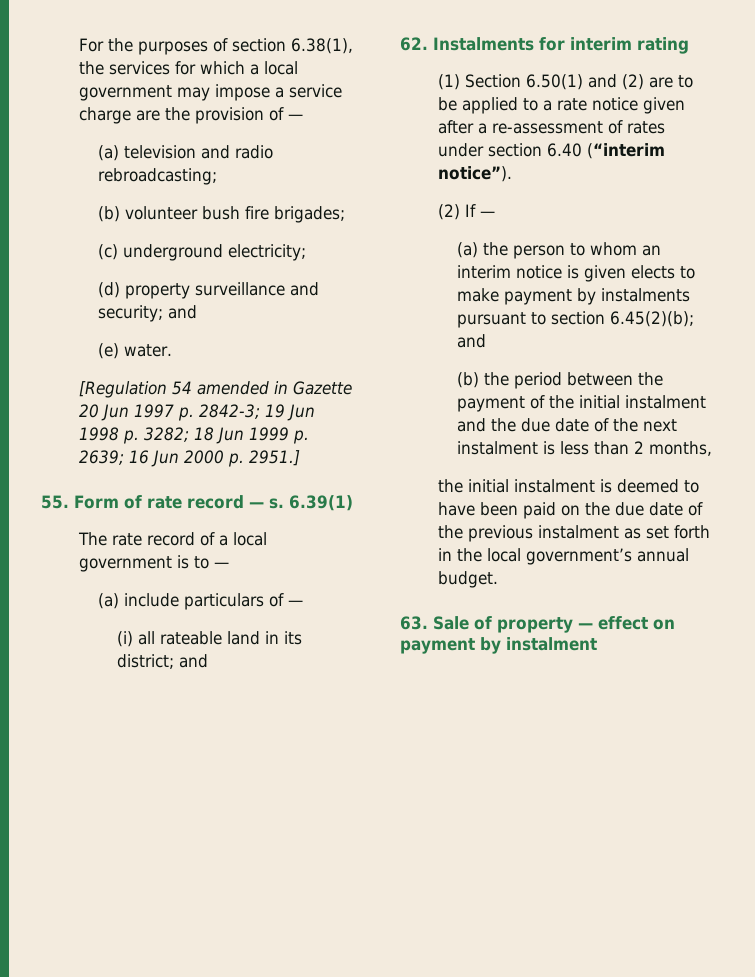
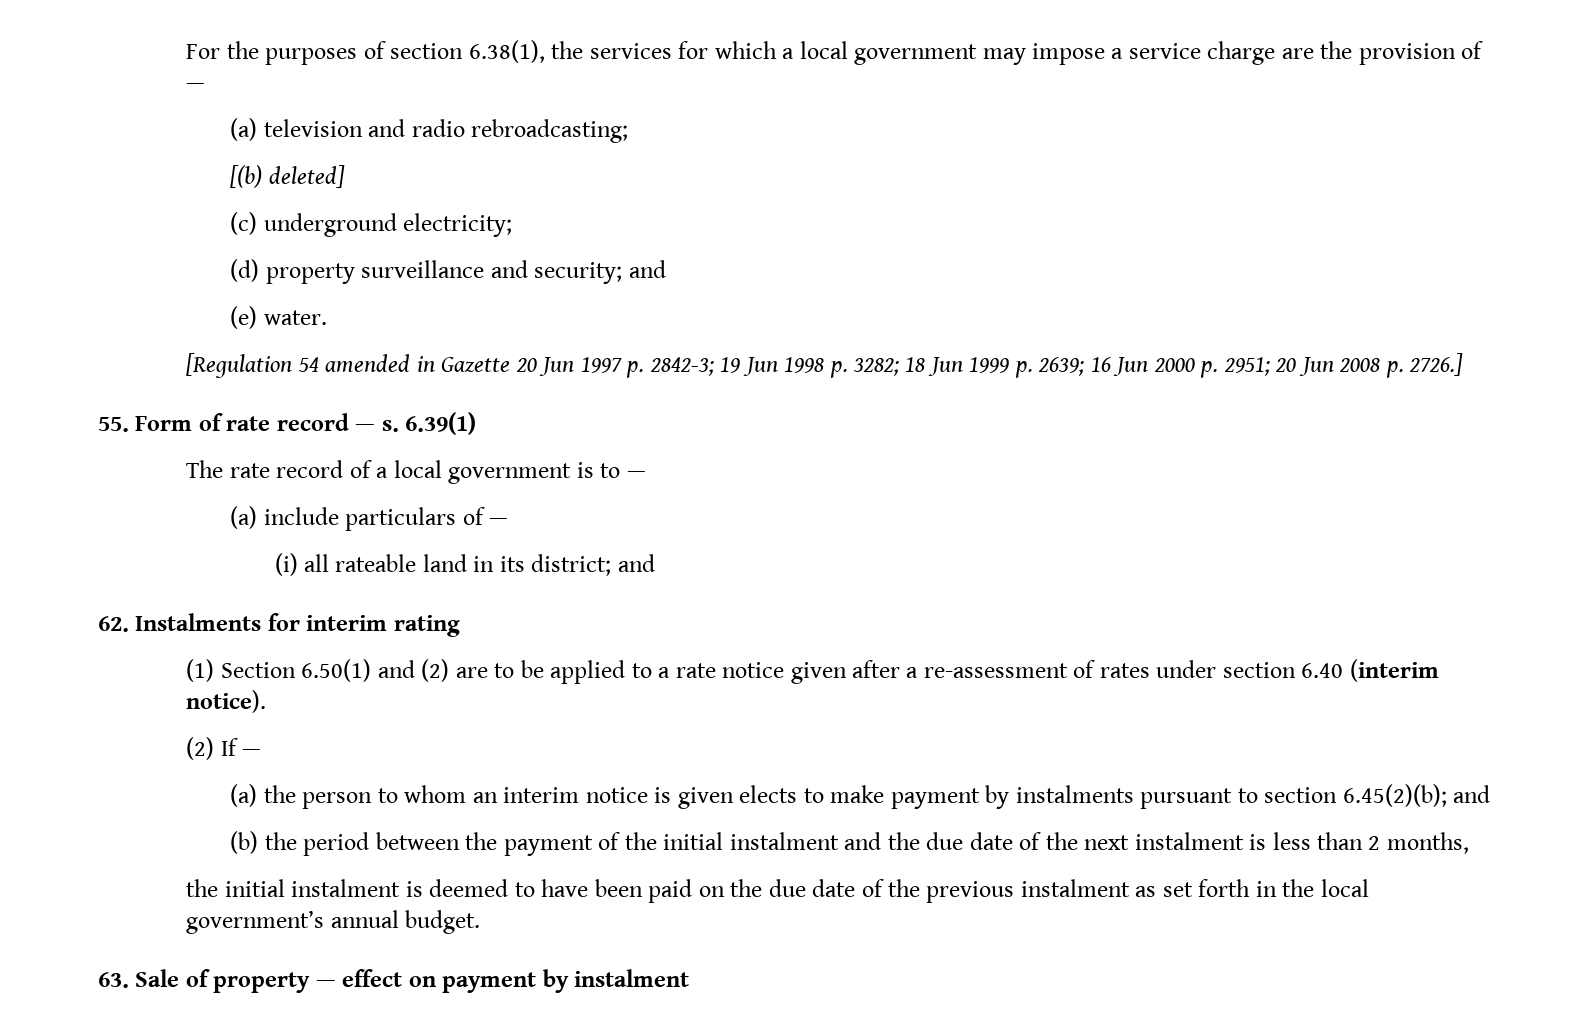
[97,206,345,223] (b) volunteer bush fire brigades; -> [230,165,345,188] [(b) deleted]
[248,450,300,466] 2951.] -> [1223,353,1464,378] 2951; 20 Jun 2008 p. 2726.]
[586,143,665,159] [437,166,512,182] (“interim notice”). -> [1349,659,1439,682] [186,690,267,713] (interim notice).

